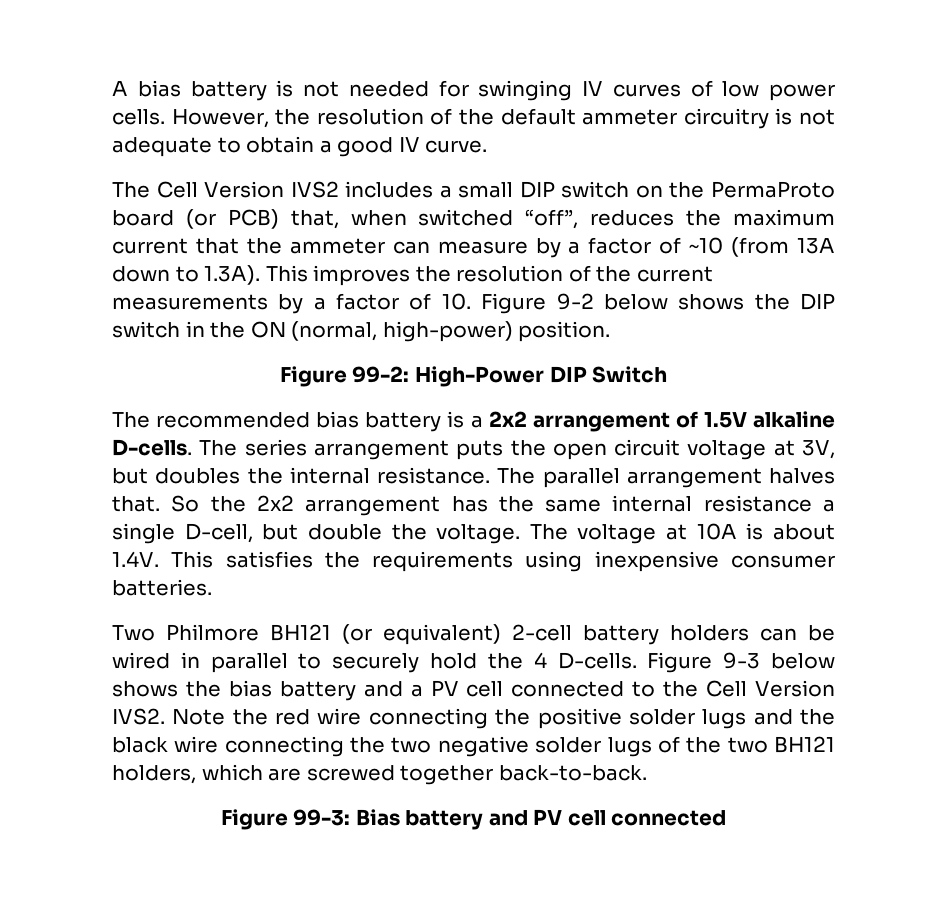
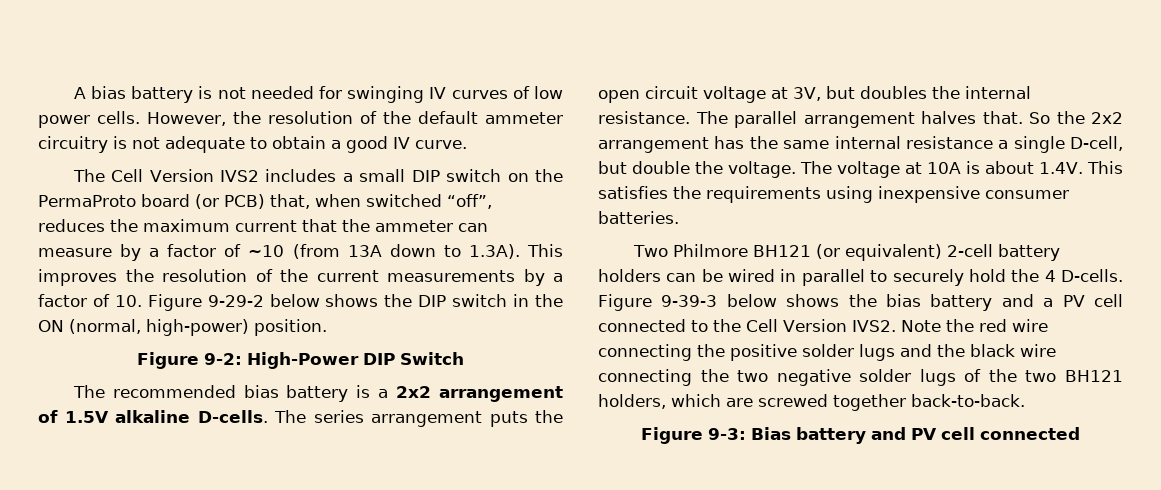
[556,293,594,310] 9-2 -> [207,295,264,307] 9-29-2
[352,366,410,383] 99-2: -> [204,353,242,365] 9-2:
[723,652,761,669] 9-3 -> [661,295,718,307] 9-39-3
[293,809,351,826] 99-3: -> [708,428,746,440] 9-3:

